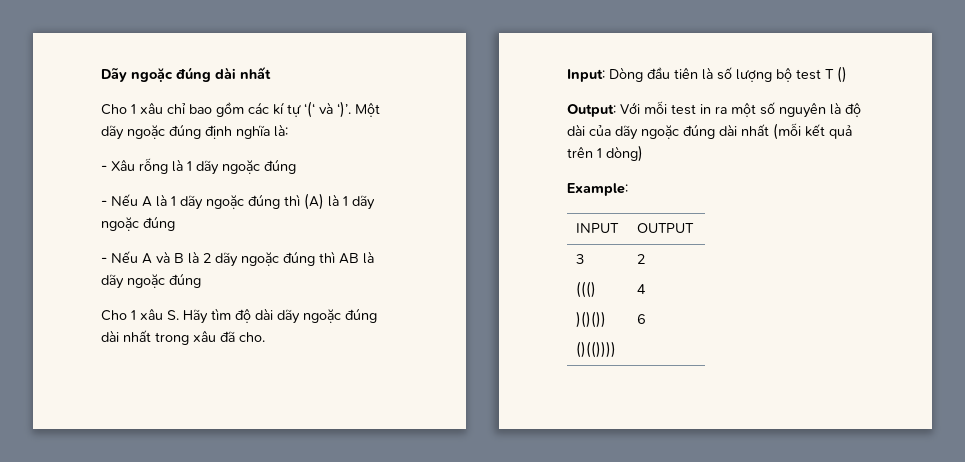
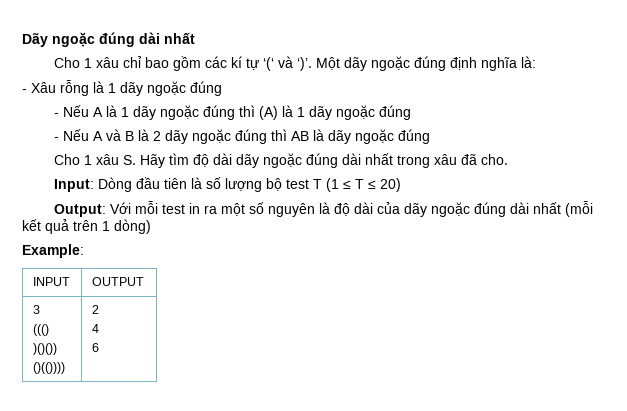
[837,66,847,83] () -> [326,178,402,192] (1 ≤ T ≤ 20)

